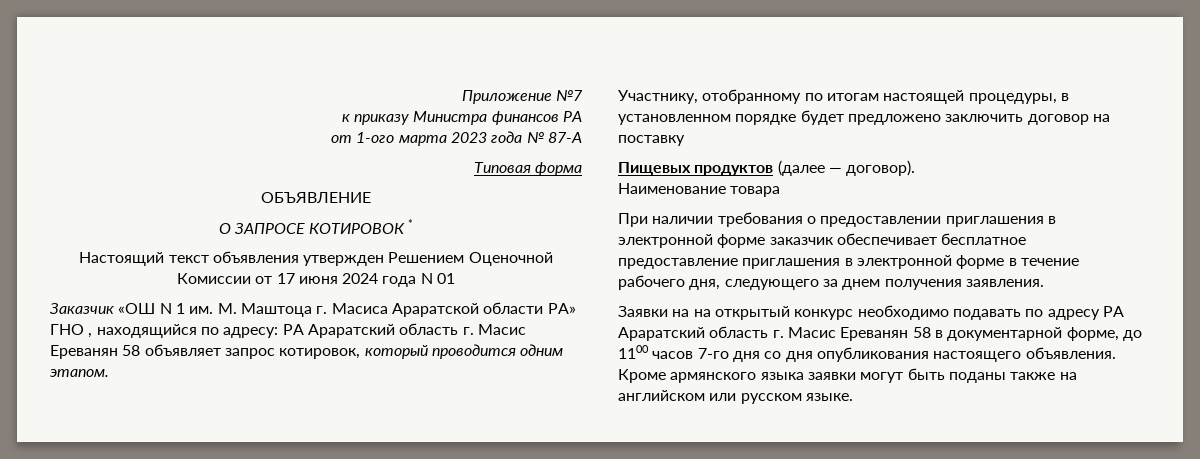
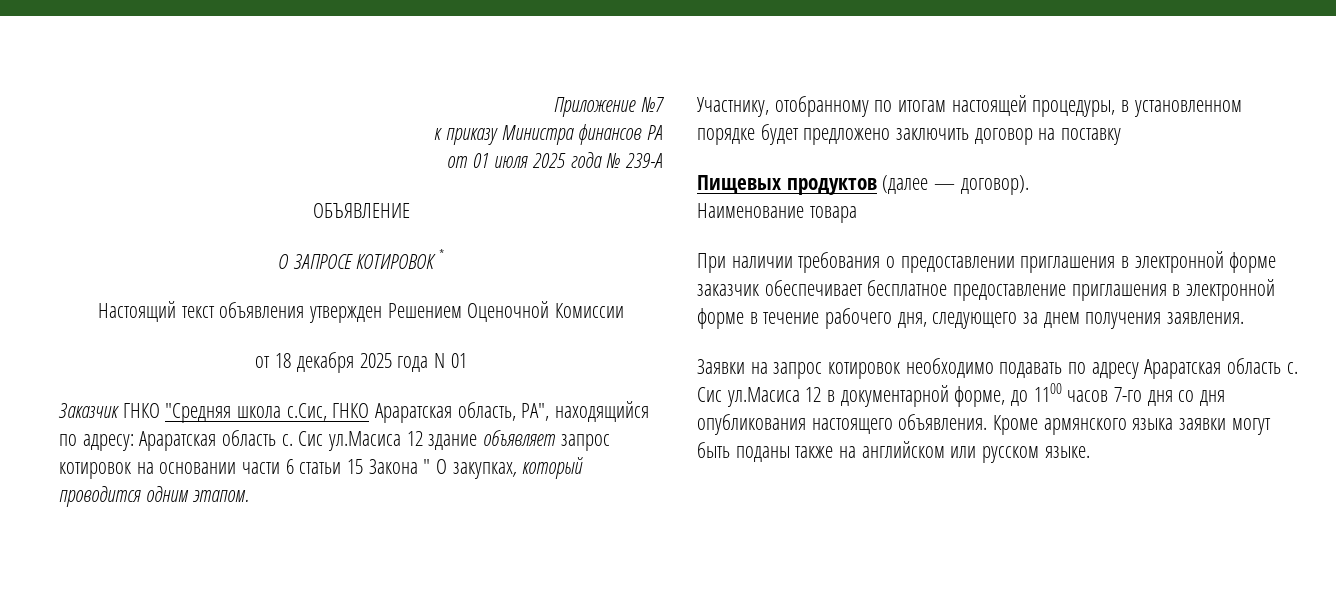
[356,131,582,146] [473,162,582,176] 1-ого марта 2023 года № 87-A // Типовая форма -> [472,152,663,168] 01 июля 2025 года № 239-A
[255,273,379,284] от 17 июня 2024 -> [255,352,392,373] // от 18 декабря 2025
[118,302,576,317] [50,323,526,338] [50,344,361,359] «ОШ N 1 им. М. Маштоца г. Масиса Араратской области РА» ГНО , находящийся по адресу: РА Араратский область г. Масис Ереванян 58 объявляет запрос котировок, -> [122,401,650,423] [59,430,610,451] [59,459,517,479] ГНКО "Средняя школа с.Сис, ГНКО Араратская область, РА", находящийся по адресу: Араратская область с. Сис ул.Масиса 12 здание объявляет запрос котировок на основании части 6 статьи 15 Закона " О закупках,
[693,306,854,320] на открытый конкурс -> [773,362,901,379] запрос котировок
[1102,306,1124,317] [618,326,931,341] РА Араратский область г. Масис Ереванян 58 -> [1144,358,1298,379] [697,387,822,407] Араратская область с. Сис ул.Масиса 12

